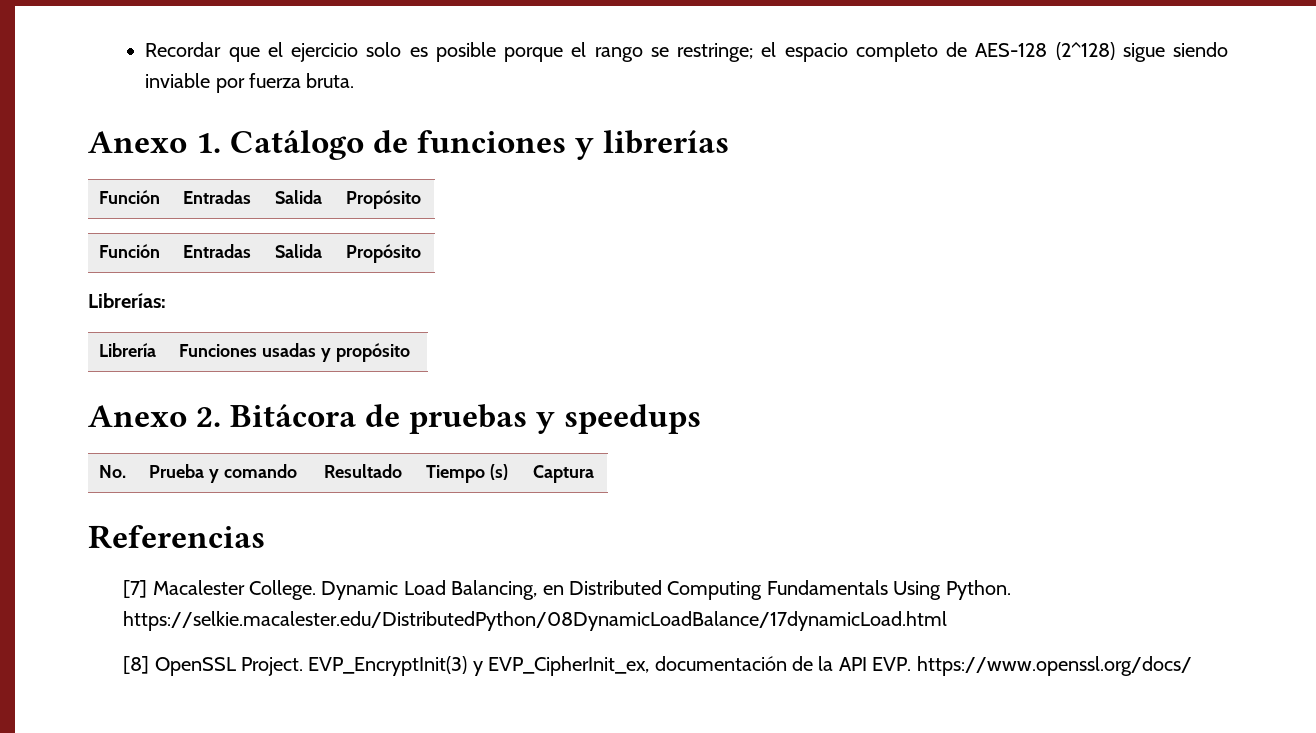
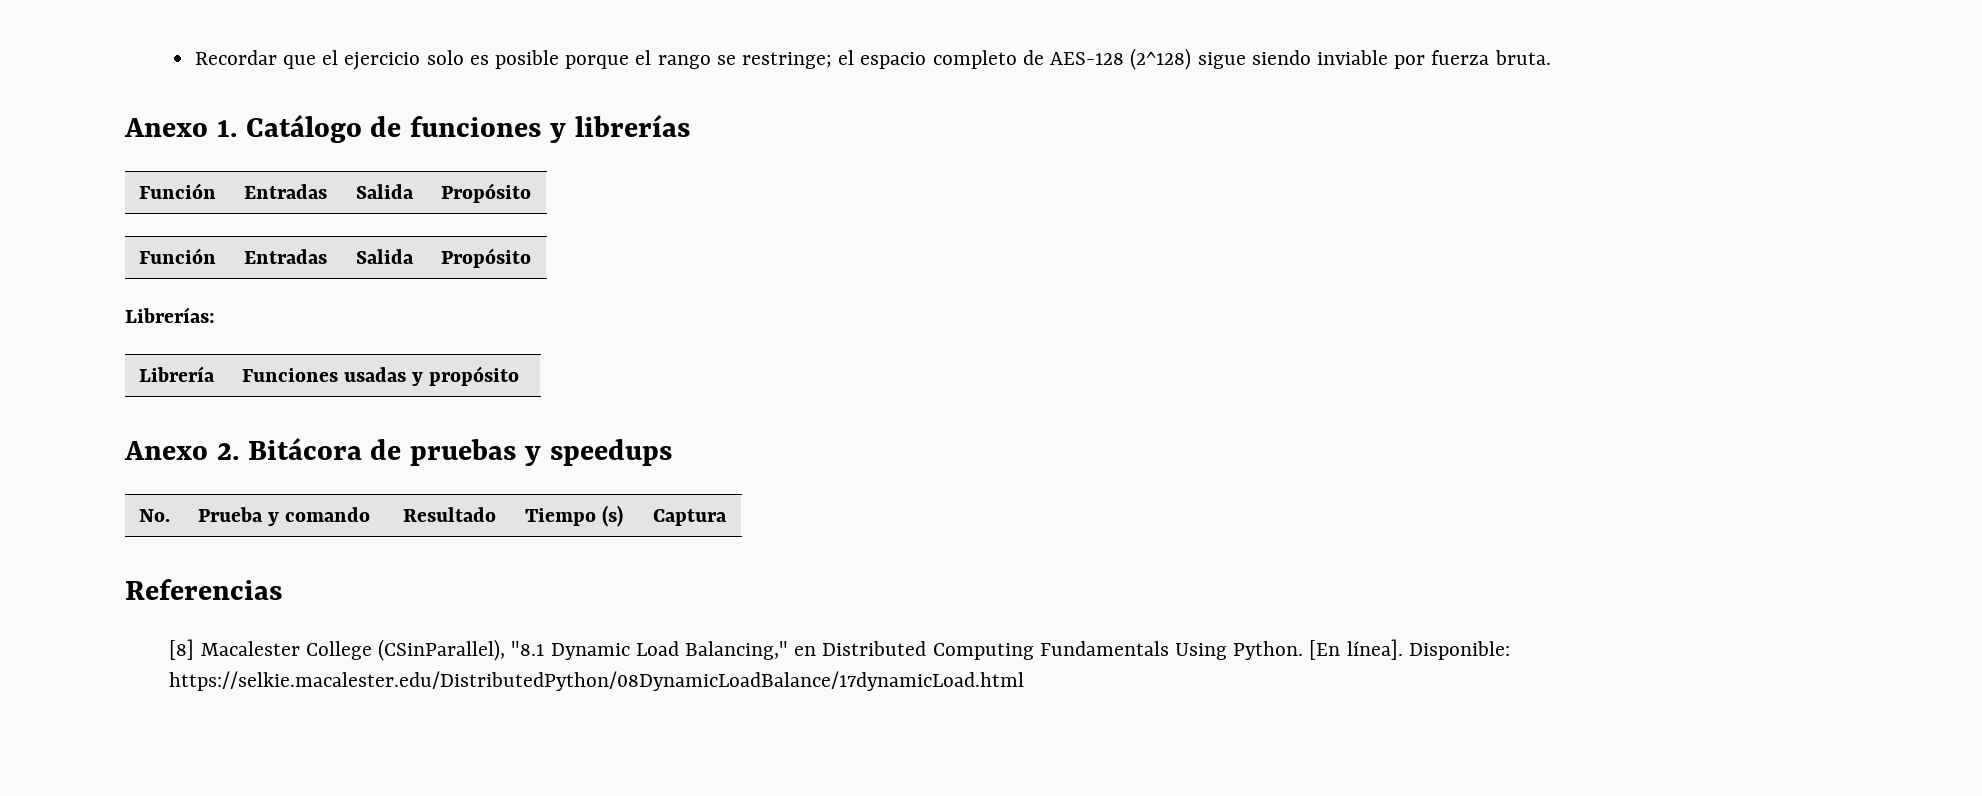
[123,580,317,600] [7] Macalester College. -> [169,639,545,661] [8] Macalester College (CSinParallel), "8.1
[451,580,538,600] Balancing, -> [684,641,788,660] Balancing,"
[123,611,948,631] [123,656,1192,676] https://selkie.macalester.edu/DistributedPython/08DynamicLoadBalance/17dynamicLoad.html // [8] OpenSSL Project. EVP_EncryptInit(3) y EVP_CipherInit_ex, documentación de la API EVP. https://www.openssl.org/docs/ -> [1309,639,1510,660] [169,671,1025,691] [En línea]. Disponible: https://selkie.macalester.edu/DistributedPython/08DynamicLoadBalance/17dynamicLoad.html

